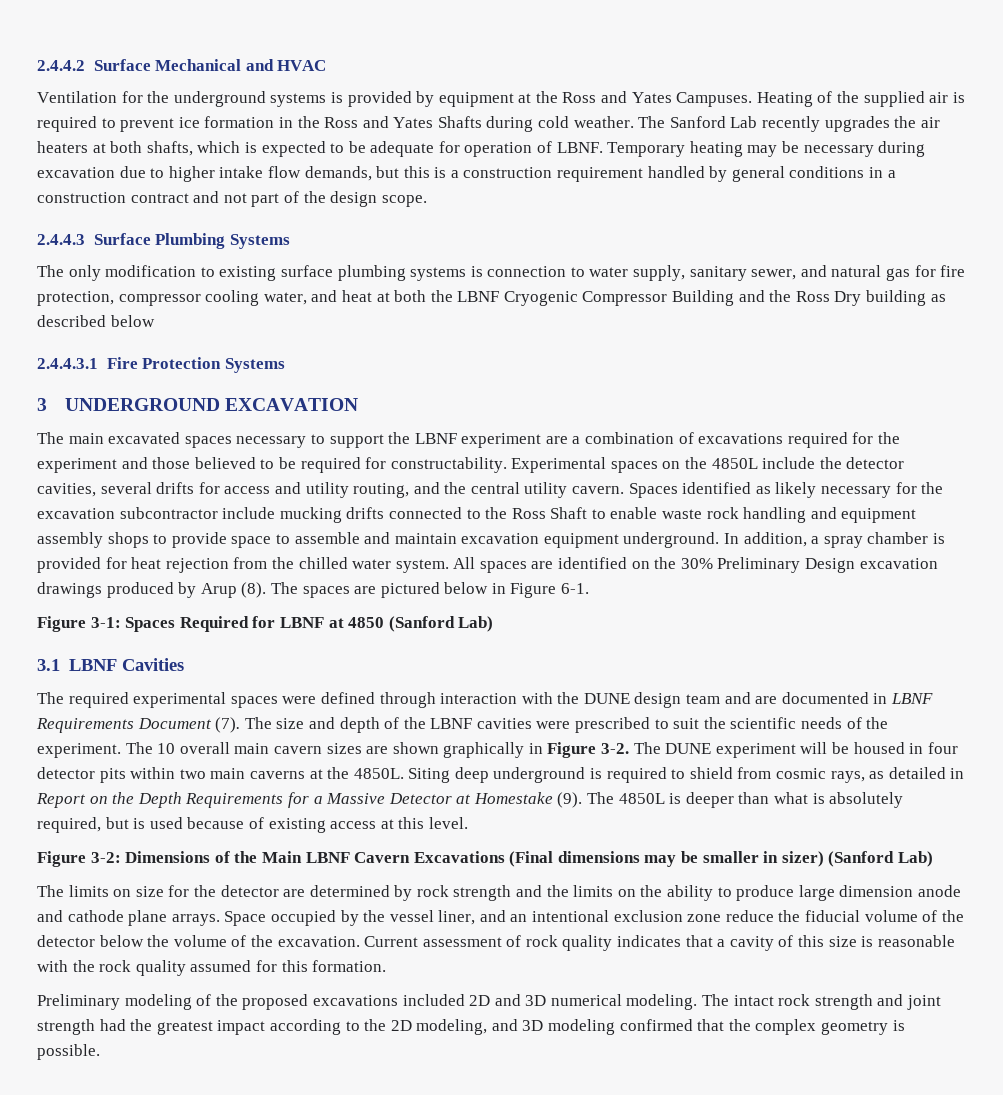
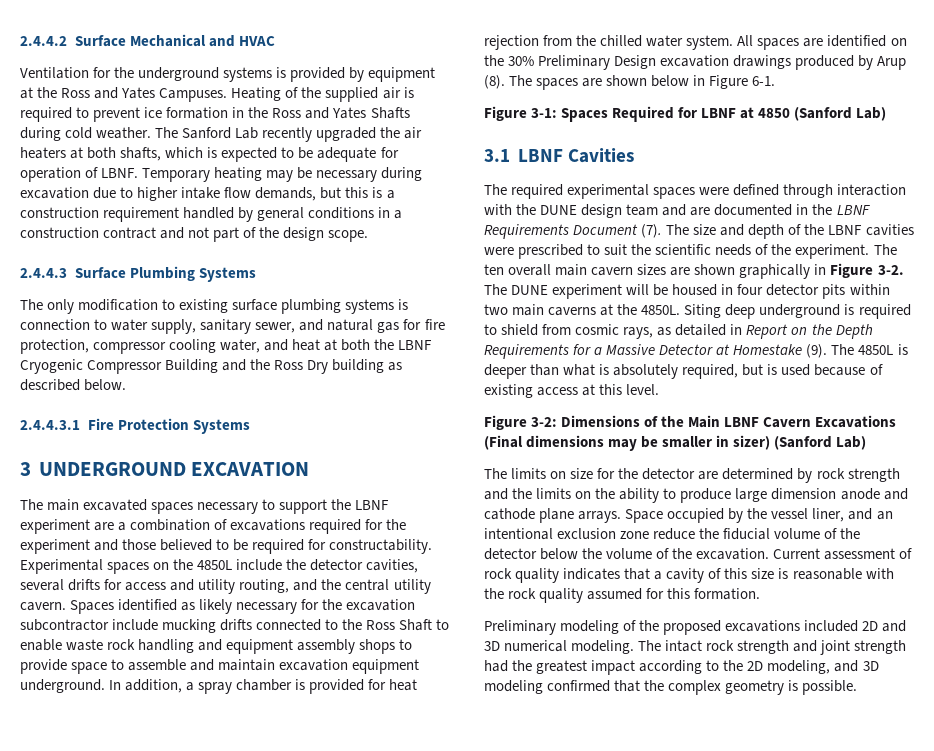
[824,116,890,132] upgrades -> [316,127,377,142] upgraded
[110,315,155,327] below -> [84,379,127,391] below.
[380,582,440,598] pictured -> [606,75,648,86] shown
(888, 698) none -> [812,204,833,215] the
[157,743,176,754] 10 -> [484,264,504,275] ten

